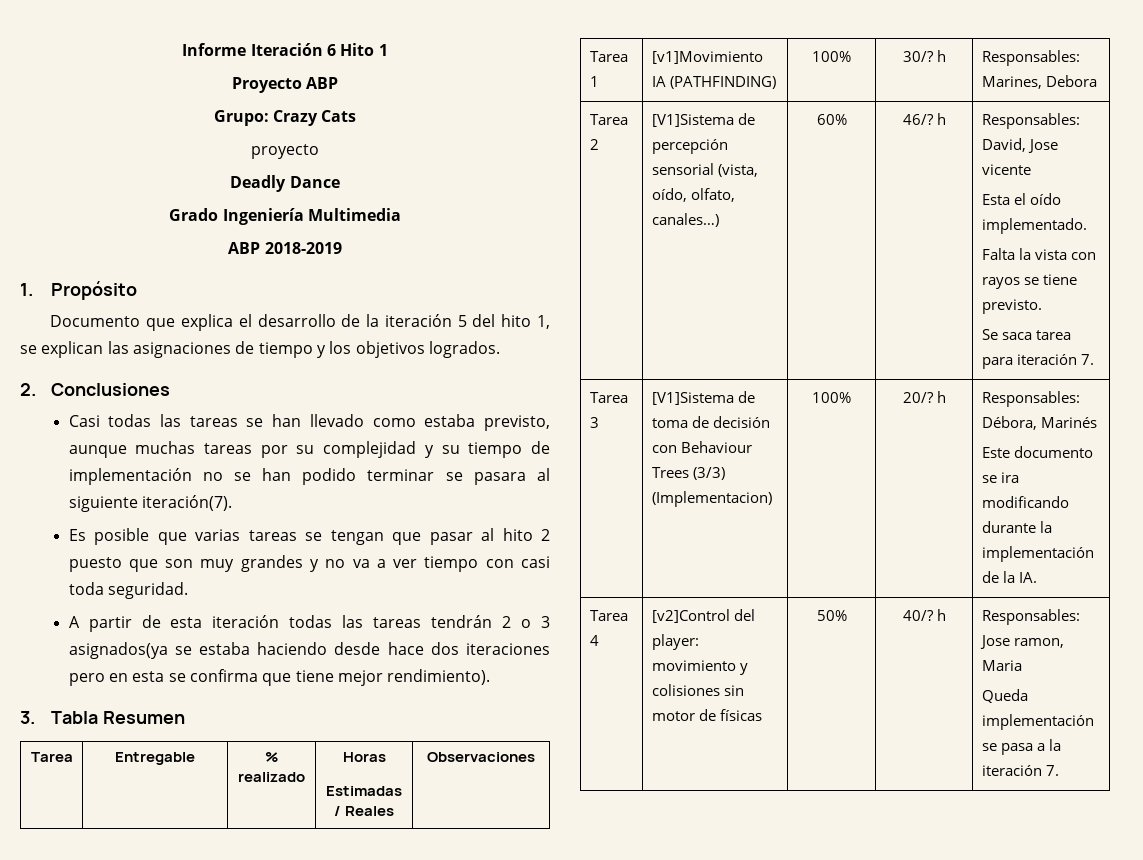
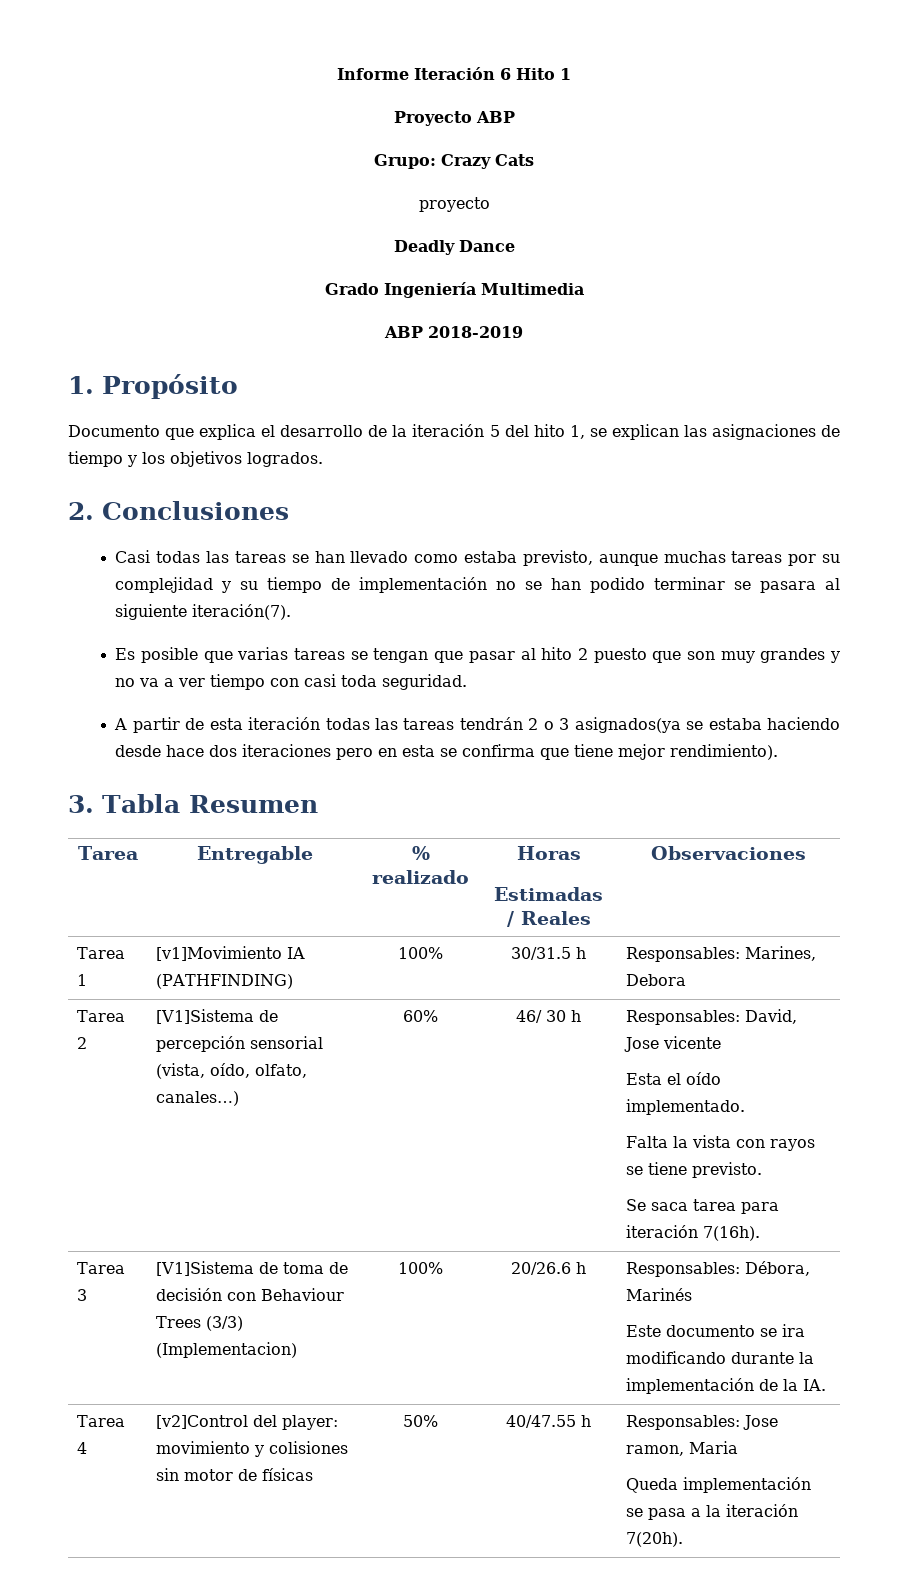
[902,51,934,62] 30/? -> [511,947,571,960] 30/31.5
[902,114,934,125] 46/? -> [516,1010,566,1023] 46/ 30
[1080,354,1094,365] 7. -> [702,1226,760,1241] 7(16h).
[902,392,934,403] 20/? -> [511,1262,571,1275] 20/26.6
[902,610,934,621] 40/? -> [506,1415,576,1428] 40/47.55
[1045,765,1059,776] 7. -> [625,1532,683,1547] 7(20h).

